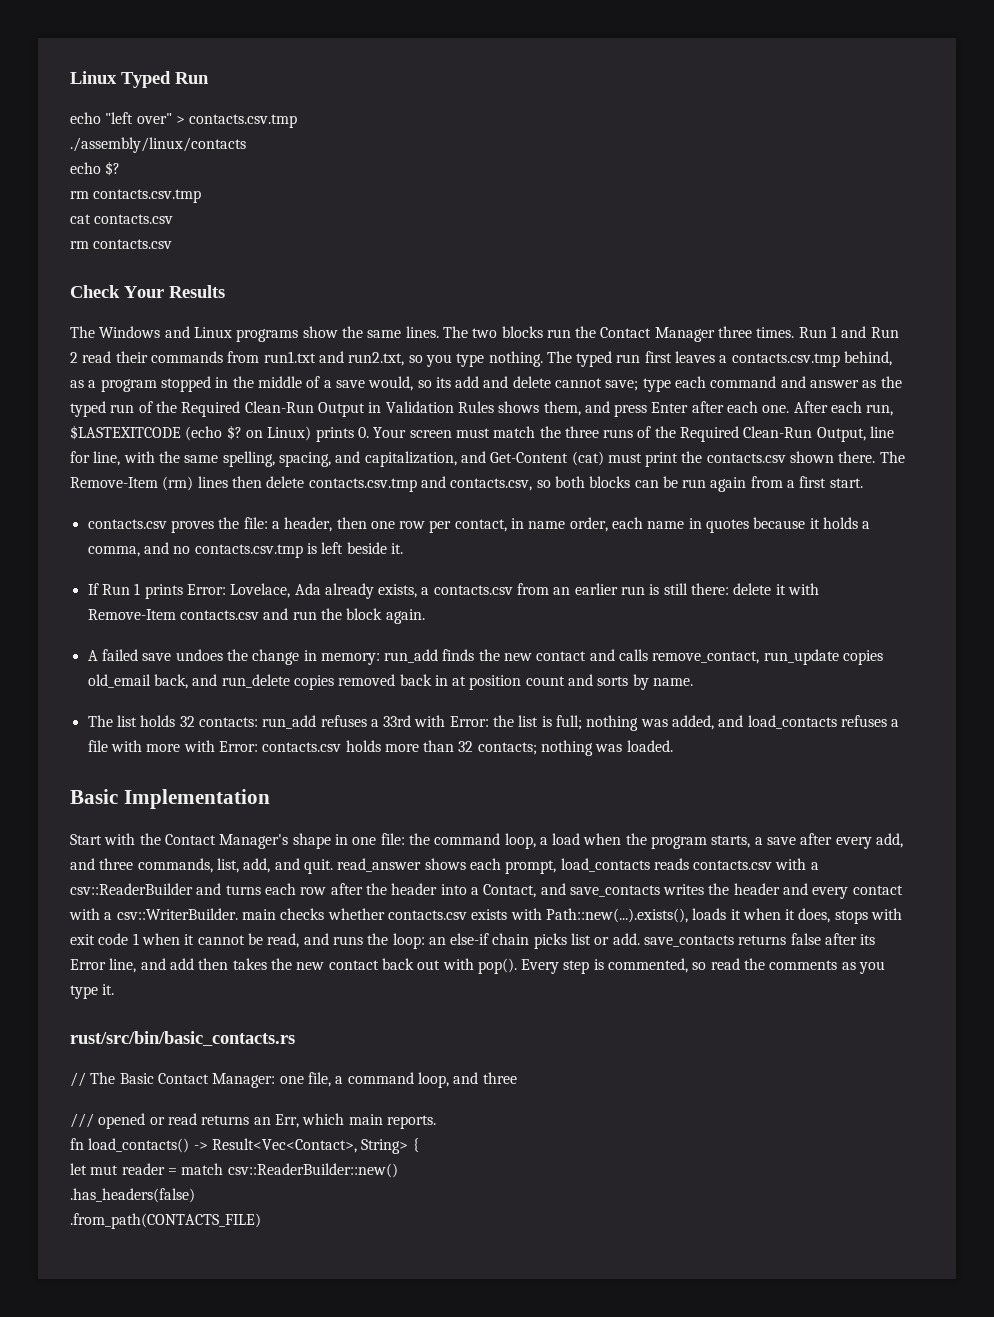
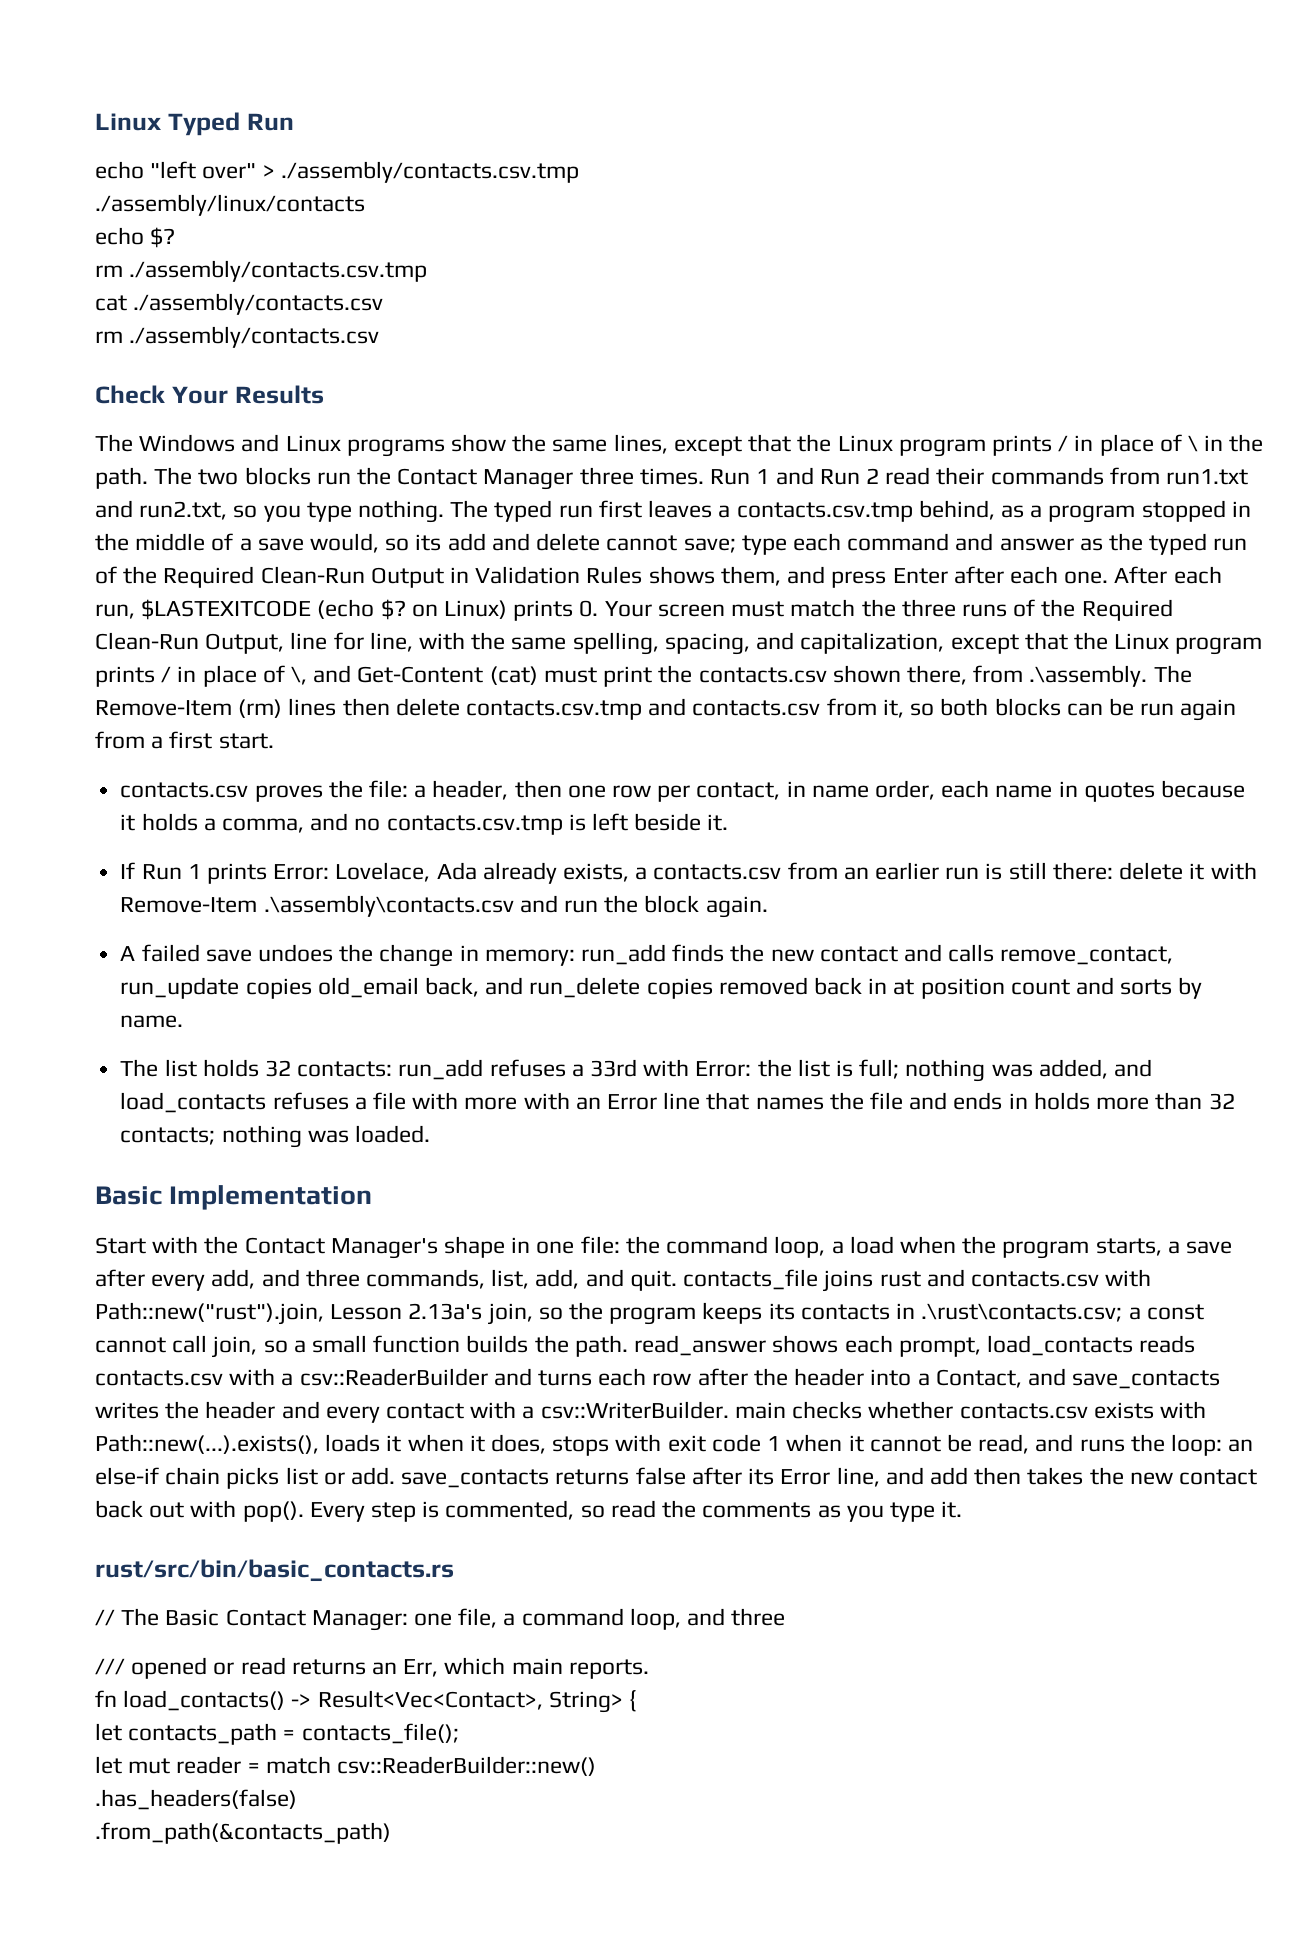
[189,114,298,128] contacts.csv.tmp -> [280,161,579,183] ./assembly/contacts.csv.tmp
[93,189,202,203] contacts.csv.tmp -> [129,260,428,282] ./assembly/contacts.csv.tmp
[94,214,174,224] [70,239,173,249] contacts.csv // rm contacts.csv -> [133,293,384,315] [95,326,380,348] ./assembly/contacts.csv // rm ./assembly/contacts.csv
[405,326,439,338] lines. -> [613,434,1264,457] [95,467,148,489] lines, except that the Linux program prints / in place of \ in the path.
(457, 459) none -> [950,632,1263,655] [95,665,308,687] except that the Linux program prints / in place of \,
[838,451,876,463] there. -> [906,665,1148,687] there, from .\assembly.
[450,478,533,491] contacts.csv, -> [692,698,904,718] contacts.csv from it,
[179,610,259,620] contacts.csv -> [263,895,514,917] .\assembly\contacts.csv
[218,741,342,752] Error: contacts.csv -> [575,1092,1028,1110] an Error line that names the file and ends in
(333, 866) none -> [683,1269,1152,1292] [95,1302,1204,1325] [95,1335,628,1358] contacts_file joins rust and contacts.csv with Path::new("rust").join, Lesson 2.13a's join, so the program keeps its contacts in .\rust\contacts.csv; a const cannot call join, so a small function builds the path.
(419, 1145) none -> [95,1723,459,1745] // let contacts_path = contacts_file();
[70,1213,261,1229] .from_path(CONTACTS_FILE) -> [95,1822,391,1844] .from_path(&contacts_path)

